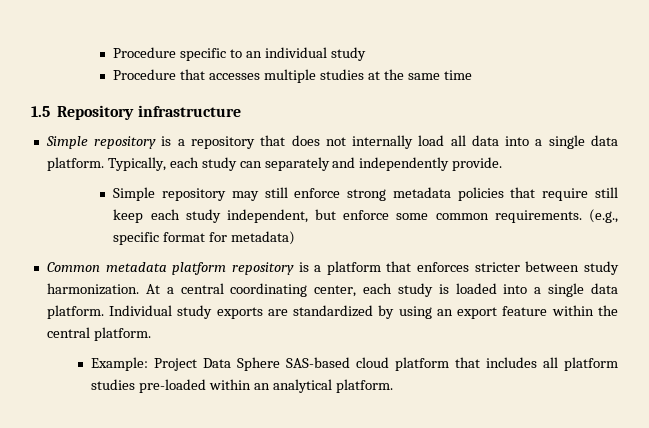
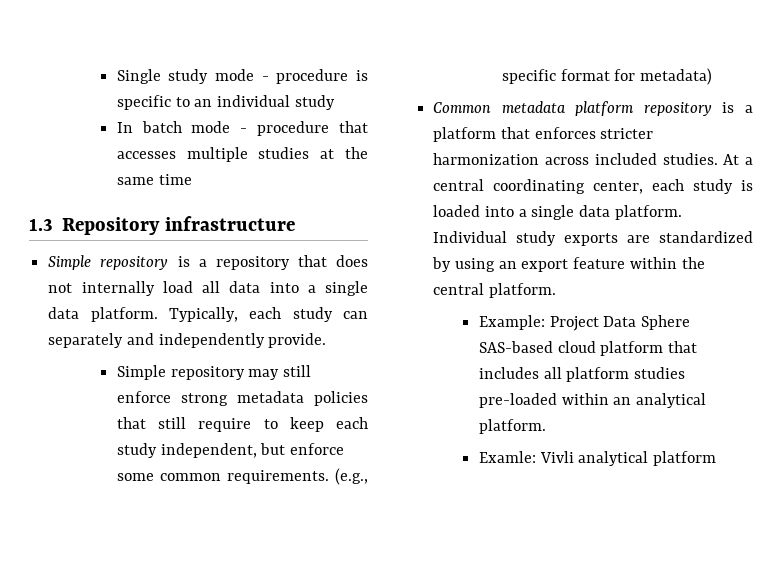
[113,47,177,58] Procedure -> [116,69,368,84] Single study mode - procedure is
[113,69,177,80] Procedure -> [116,121,330,136] In batch mode - procedure
[31,106,50,117] 1.5 -> [29,218,53,231] 1.3
[542,187,619,201] require still -> [158,417,278,432] still require to
[525,261,619,275] [46,283,139,295] between study harmonization. -> [433,153,718,165] harmonization across included studies.
(393, 386) none -> [478,451,717,466] // Examle: Vivli analytical platform

